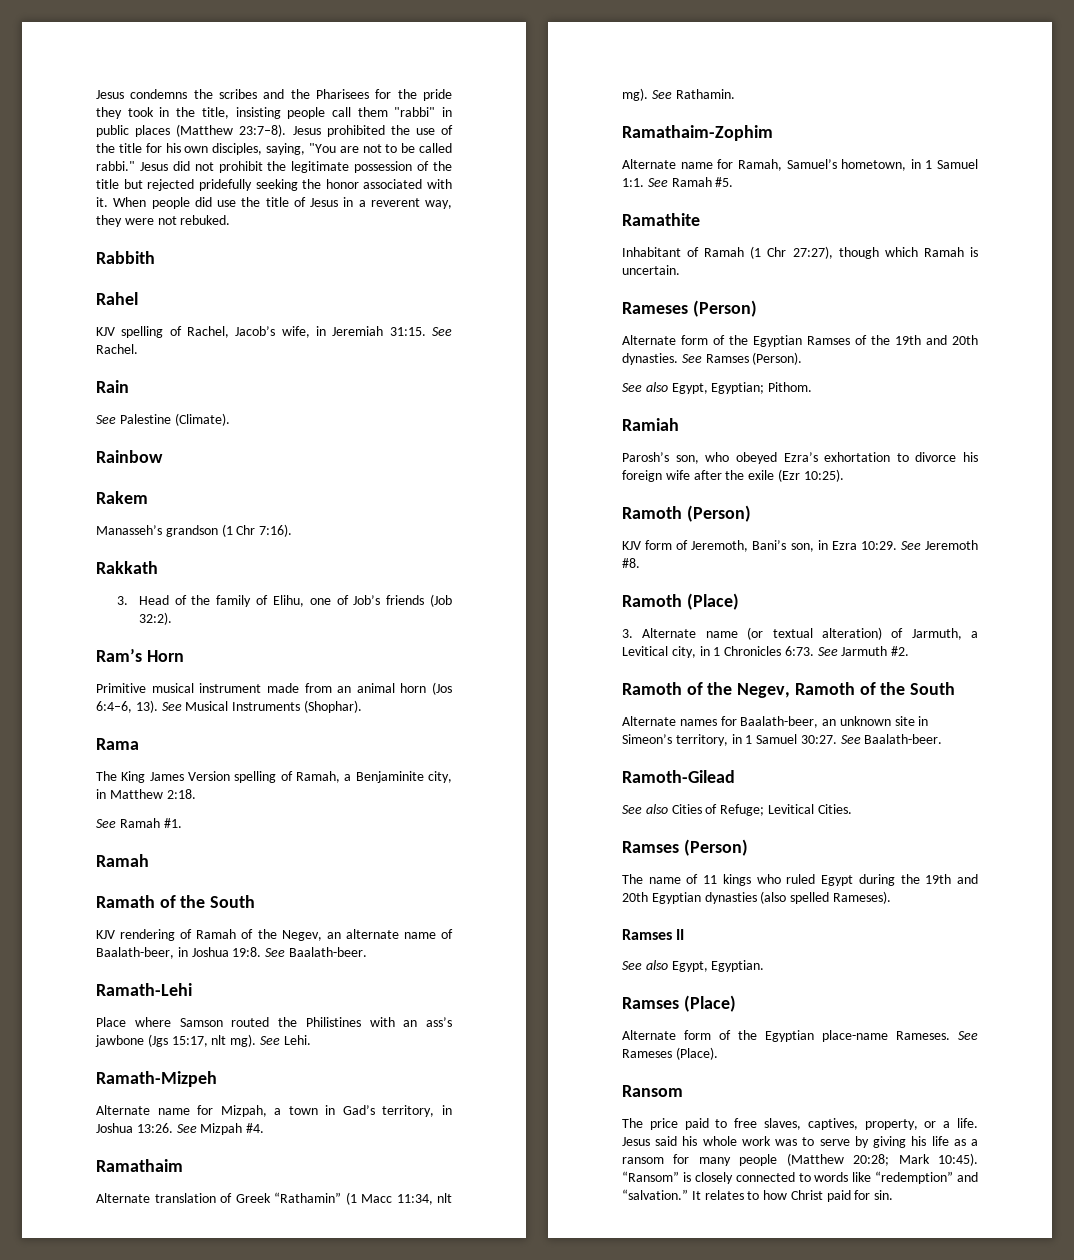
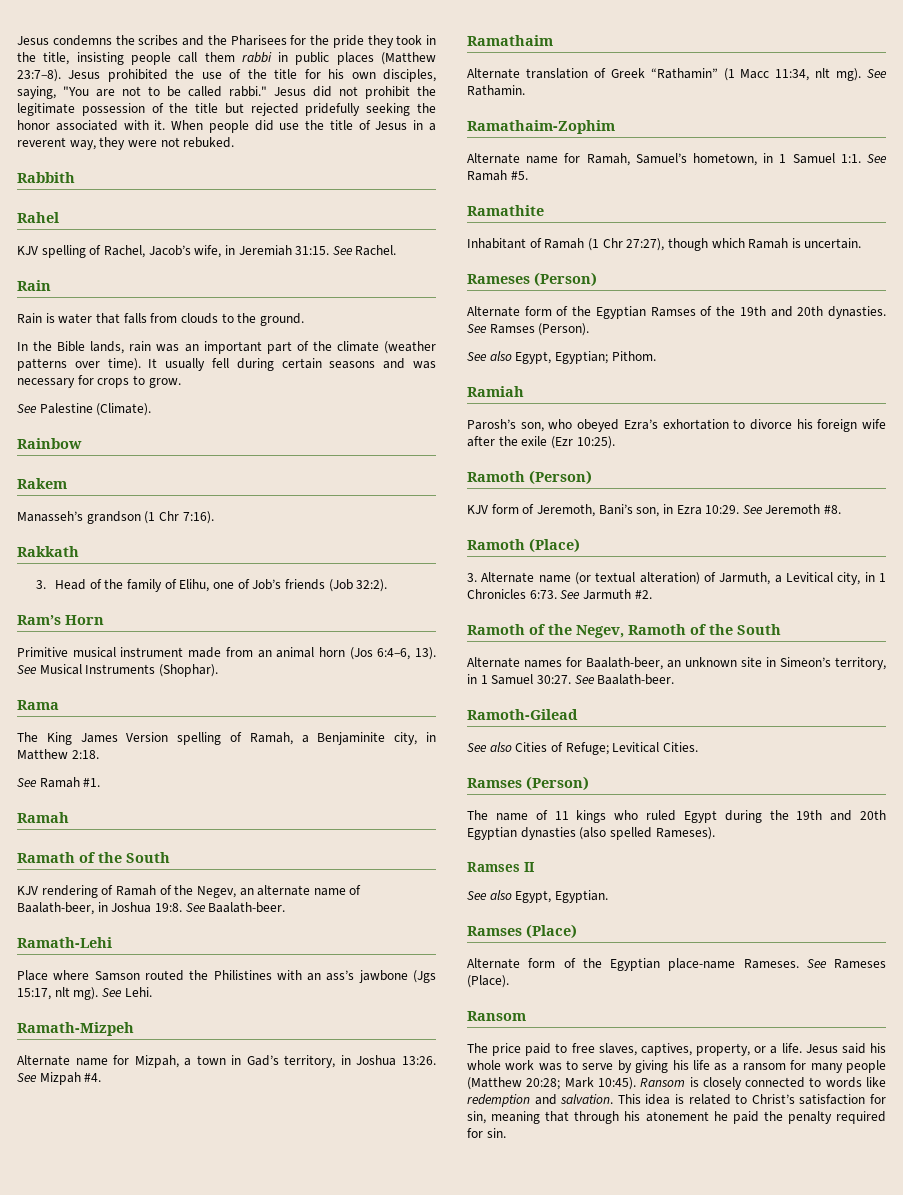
[394,107,436,117] "rabbi" -> [241,52,272,63] rabbi
(129, 386) none -> [17,313,304,326] [17,341,436,354] [17,358,437,371] [17,375,181,388] // Rain is water that falls from clouds to the ground. // In the Bible lands, rain was an important part of the climate (weather patterns over time). It usually fell during certain seasons and was necessary for crops to grow.
[622,1171,679,1182] “Ransom” -> [640,1078,686,1087] Ransom
[875,1171,978,1184] [622,1189,851,1202] “redemption” and “salvation.” It relates to how Christ paid -> [467,1094,886,1107] [467,1111,886,1124] redemption and salvation. This idea is related to Christ’s satisfaction for sin, meaning that through his atonement he paid the penalty required

